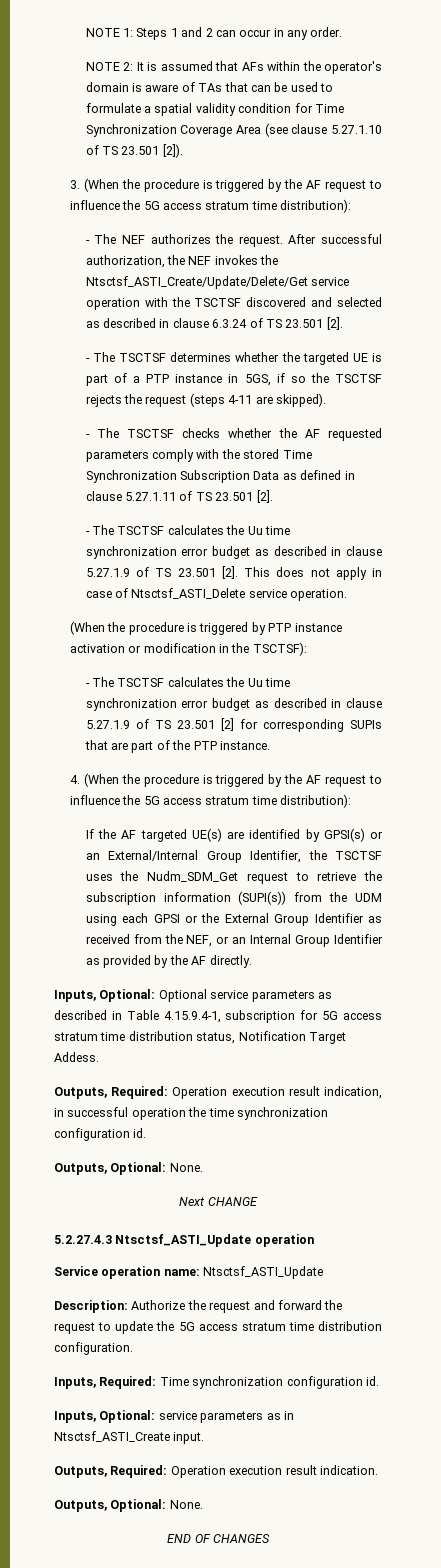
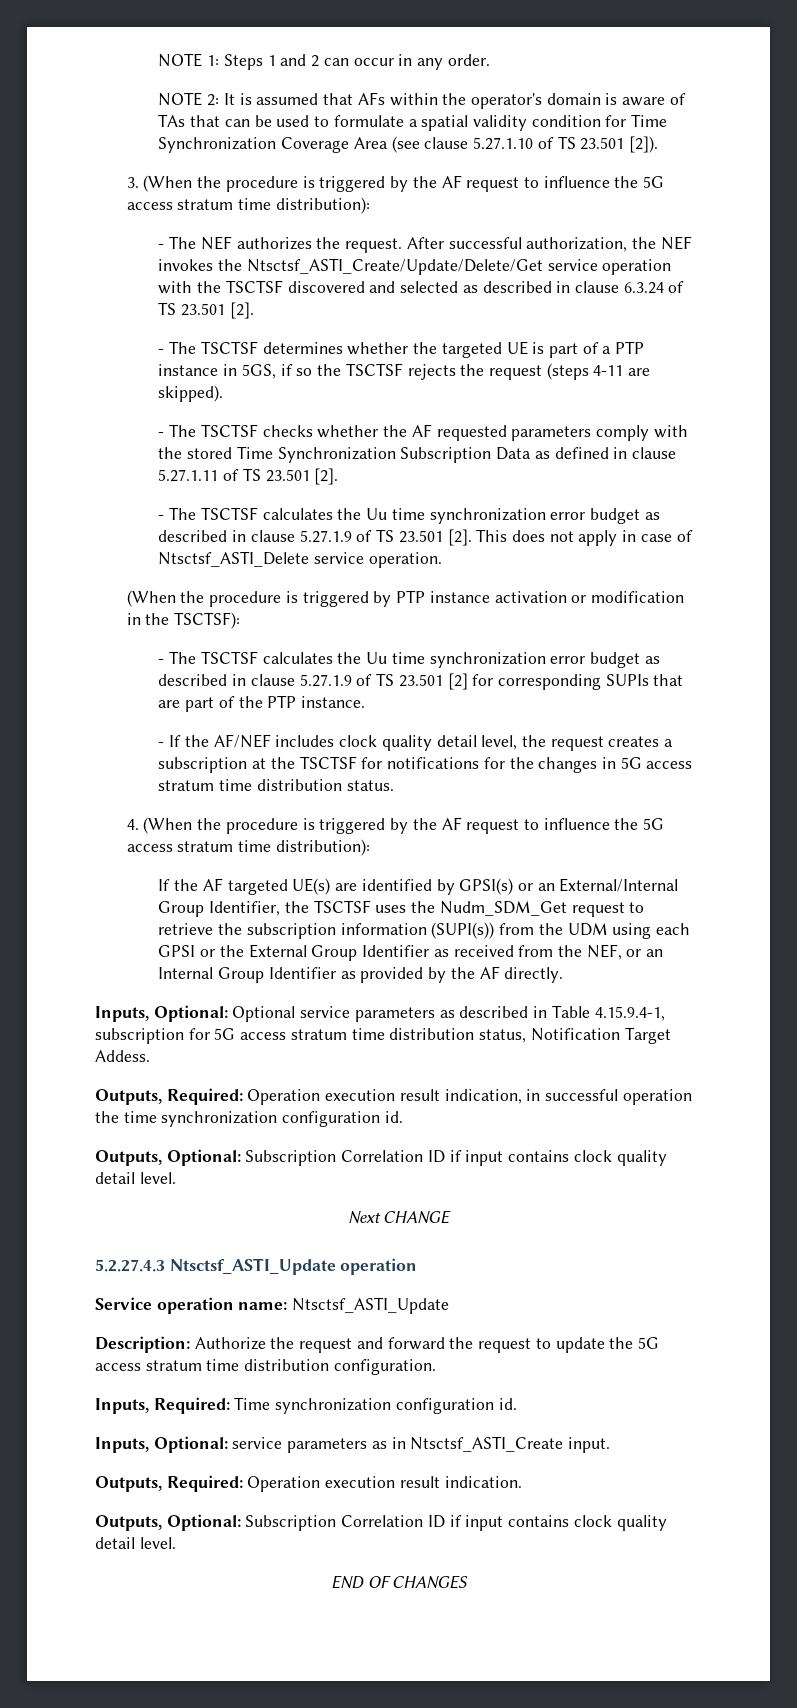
(270, 745) none -> [158,734,674,751] [158,756,693,773] [158,779,394,791] // - If the AF/NEF includes clock quality detail level, the request creates a subscription at the TSCTSF for notifications for the changes in 5G access stratum time distribution status.
[169,1163,203,1172] None. -> [245,1150,667,1166] [95,1172,176,1184] Subscription Correlation ID if input contains clock quality detail level.
[169,1500,203,1509] None. -> [245,1515,667,1531] [95,1537,176,1549] Subscription Correlation ID if input contains clock quality detail level.

